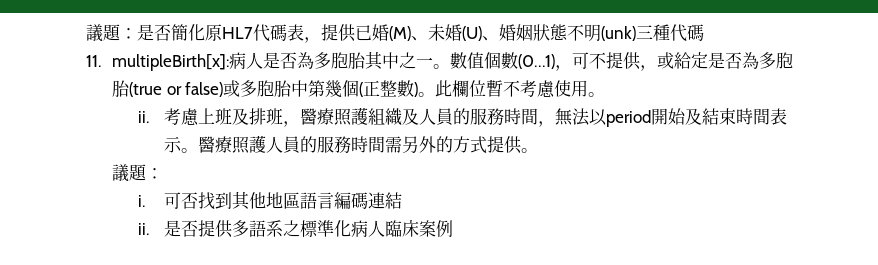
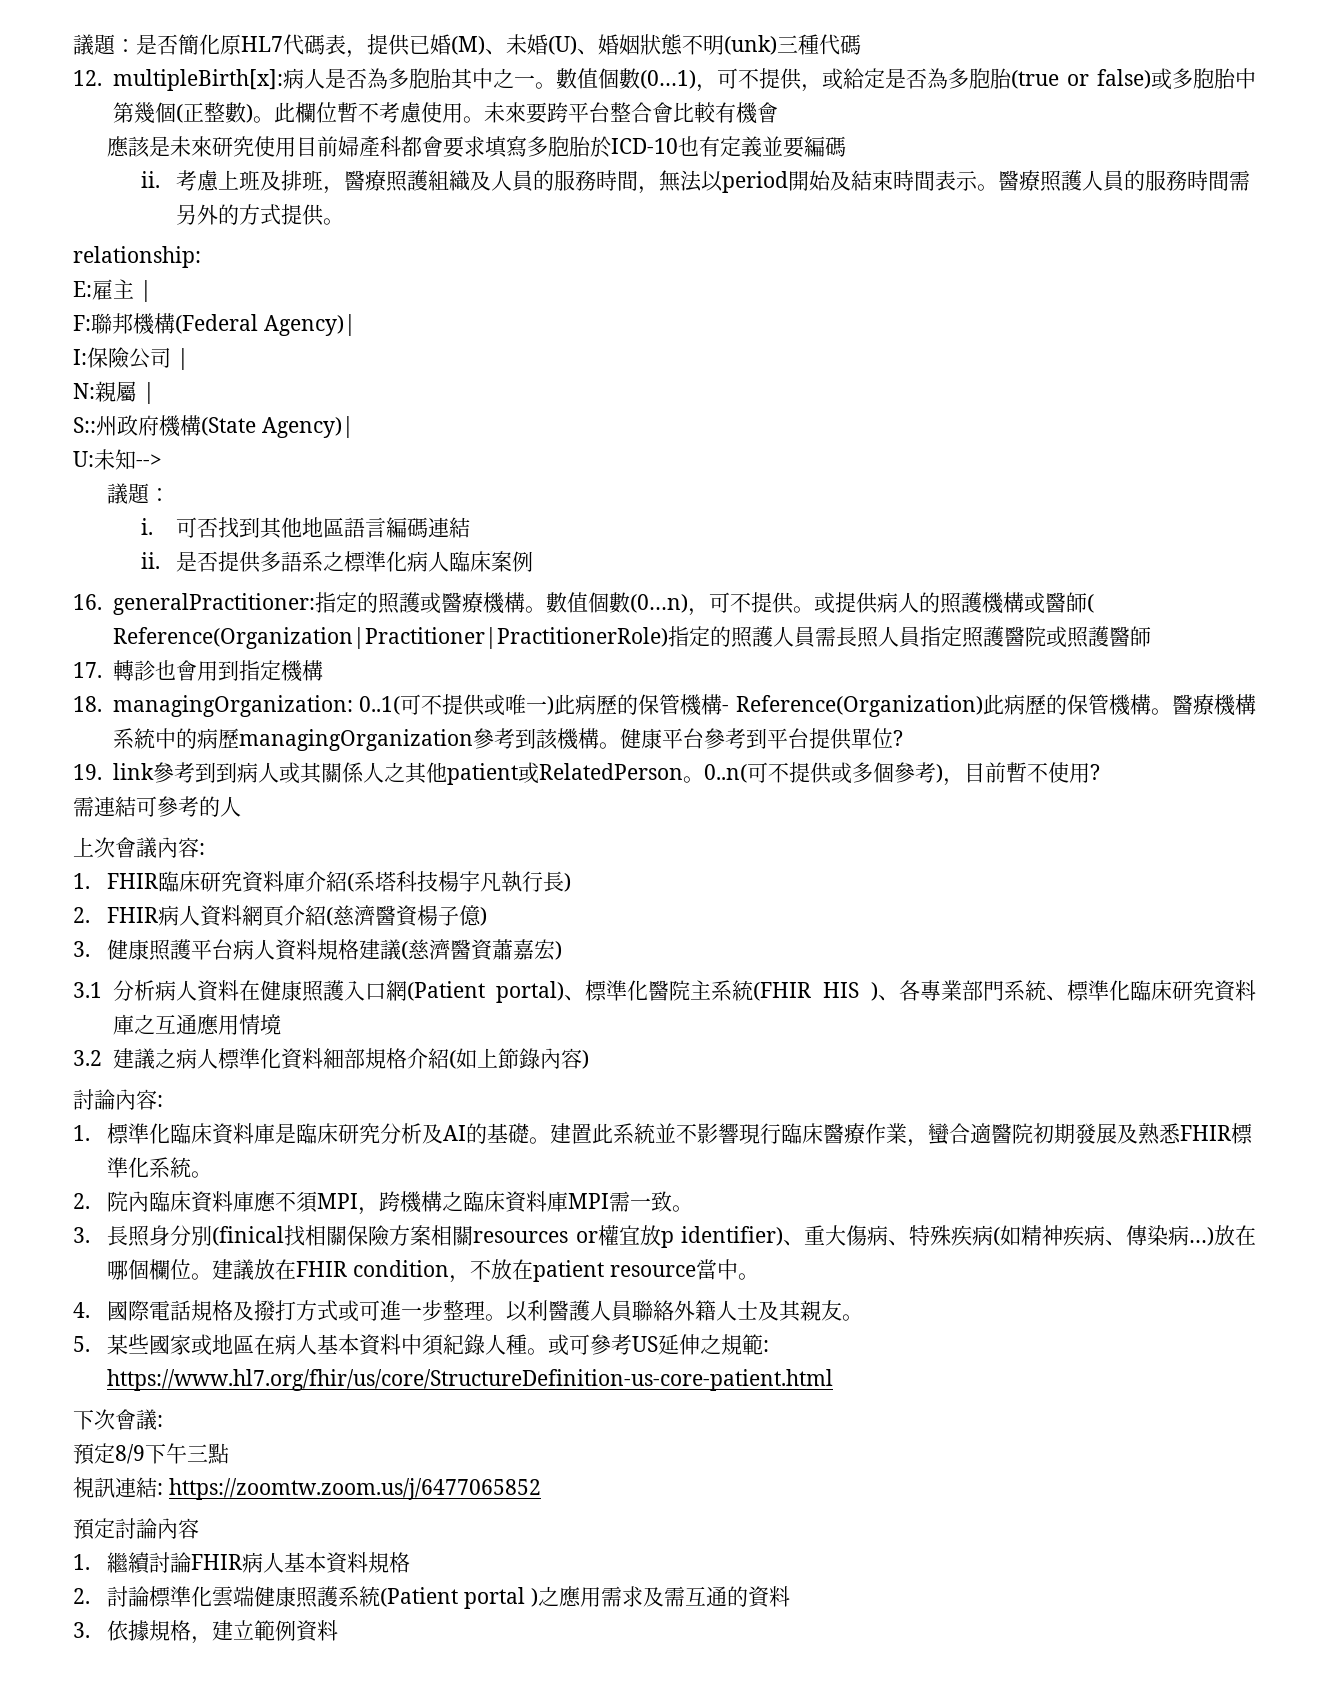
[86,55,101,67] 11. -> [73,70,102,86] 12.
(606, 94) none -> [483,102,778,124] [107,136,847,158] 未來要跨平台整合會比較有機會 // 應該是未來研究使用目前婦產科都會要求填寫多胞胎於ICD-10也有定義並要編碼
(538, 150) none -> [73,246,201,268] [73,279,152,302] [73,313,356,336] [73,347,189,370] [73,381,155,404] [73,415,354,438] [73,449,162,470] // relationship: // E:雇主 | // F:聯邦機構(Federal Agency)| // I:保險公司 | // N:親屬 | // S::州政府機構(State Agency)| // U:未知-->
(453, 228) none -> [73,592,1094,616] [112,626,1151,649] [73,660,323,682] [73,694,1256,717] [112,728,903,751] [73,762,1100,786] [73,796,241,817] [73,837,205,858] [73,871,572,893] [73,905,488,927] [73,939,563,961] [73,980,1256,1003] [112,1014,281,1035] [73,1048,589,1070] [73,1089,163,1110] [73,1123,1254,1147] [107,1157,213,1178] [73,1191,694,1215] [73,1225,1256,1248] [107,1259,759,1283] [73,1300,864,1322] [73,1334,770,1356] [107,1369,834,1391] [73,1409,163,1430] [73,1443,229,1465] [73,1477,541,1500] [73,1518,199,1540] [73,1552,411,1574] [73,1586,790,1609] [73,1620,339,1644] // 16. generalPractitioner:指定的照護或醫療機構。數值個數(0…n)，可不提供。或提供病人的照護機構或醫師( Reference(Organization|Practitioner|PractitionerRole)指定的照護人員需長照人員指定照護醫院或照護醫師 // 17.轉診也會用到指定機構 // 18. managingOrganization: 0..1(可不提供或唯一)此病歷的保管機構- Reference(Organization)此病歷的保管機構。醫療機構系統中的病歷managingOrganization參考到該機構。健康平台參考到平台提供單位? // 19. link參考到到病人或其關係人之其他patient或RelatedPerson。0..n(可不提供或多個參考)，目前暫不使用? // 需連結可參考的人 // 上次會議內容: // 1. FHIR臨床研究資料庫介紹(系塔科技楊宇凡執行長) // 2. FHIR病人資料網頁介紹(慈濟醫資楊子億) // 3.健康照護平台病人資料規格建議(慈濟醫資蕭嘉宏) // 3.1分析病人資料在健康照護入口網(Patient portal)、標準化醫院主系統(FHIR HIS )、各專業部門系統、標準化臨床研究資料庫之互通應用情境 // 3.2建議之病人標準化資料細部規格介紹(如上節錄內容) // 討論內容: // 1.標準化臨床資料庫是臨床研究分析及AI的基礎。建置此系統並不影響現行臨床醫療作業，蠻合適醫院初期發展及熟悉FHIR標準化系統。 // 2.院內臨床資料庫應不須MPI，跨機構之臨床資料庫MPI需一致。 // 3.長照身分別(finical找相關保險方案相關resources or權宜放p identifier)、重大傷病、特殊疾病(如精神疾病、傳染病…)放在哪個欄位。建議放在FHIR condition，不放在patient resource當中。 // 4.國際電話規格及撥打方式或可進一步整理。以利醫護人員聯絡外籍人士及其親友。 // 5.某些國家或地區在病人基本資料中須紀錄人種。或可參考US延伸之規範: https://www.hl7.org/fhir/us/core/StructureDefinition-us-core-patient.html // 下次會議: // 預定8/9下午三點 // 視訊連結: https://zoomtw.zoom.us/j/6477065852 // 預定討論內容 // 1.繼續討論FHIR病人基本資料規格 // 2.討論標準化雲端健康照護系統(Patient portal )之應用需求及需互通的資料 // 3.依據規格，建立範例資料

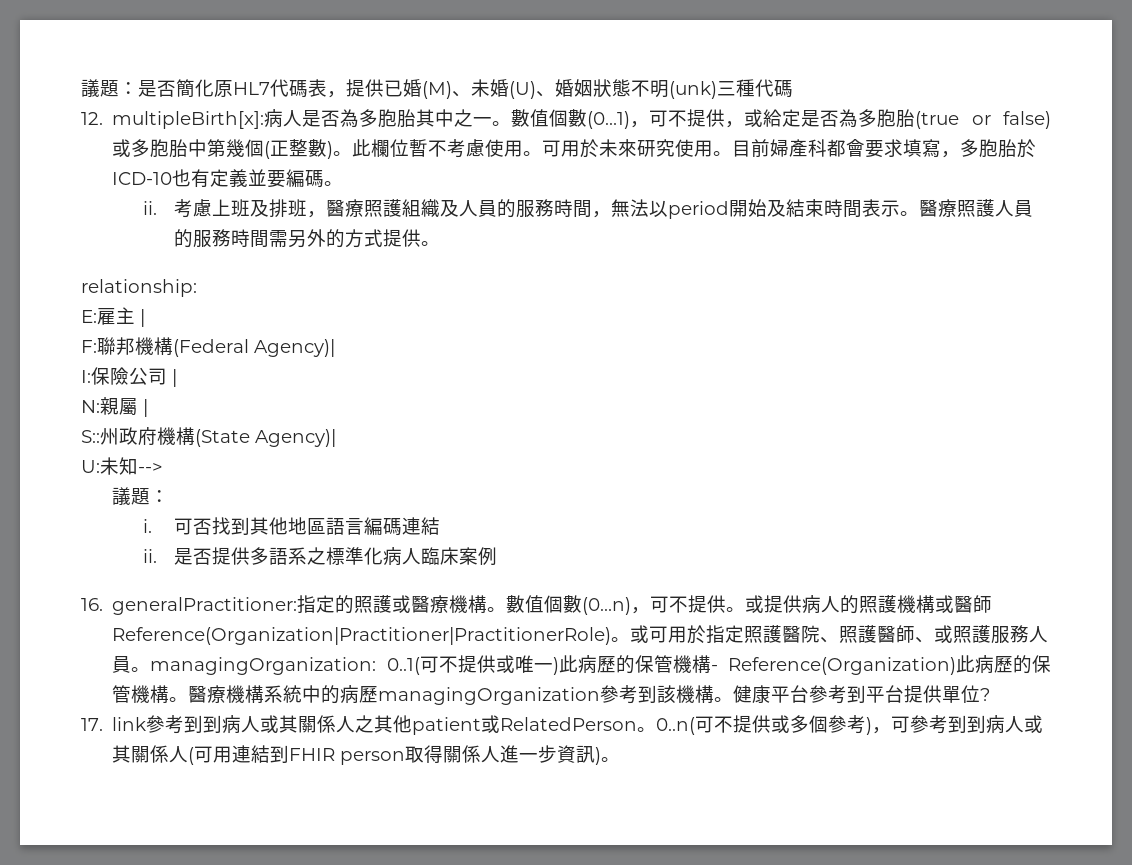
[483,102,778,124] [107,136,171,158] 未來要跨平台整合會比較有機會 // 應該是 -> [542,139,600,158] 可用於
(297, 147) none -> [713,151,733,156] 。
(528, 146) none -> [941,151,961,158] ，
(847, 146) none -> [324,181,344,186] 。
[1086,594,1094,613] [112,626,920,649] ( Reference(Organization|Practitioner|PractitionerRole)指定的照護人員需長照人員 -> [112,625,707,645] Reference(Organization|Practitioner|PractitionerRole)。或可用於
[1045,626,1067,648] 或 -> [820,637,840,643] 、
[73,660,323,682] [73,696,102,712] // 17.轉診也會用到指定機構 // 18. -> [915,625,1049,644] [112,656,151,673] 、或照護服務人員。
[73,764,102,780] 19. -> [81,718,103,731] 17.
[963,762,1100,783] [73,796,241,817] [73,837,205,858] [73,871,572,893] [73,905,488,927] [73,939,563,961] [73,980,1256,1003] [112,1014,281,1035] [73,1048,589,1070] [73,1089,163,1110] [73,1123,1254,1147] [107,1157,213,1178] [73,1191,694,1215] [73,1225,1256,1248] [107,1259,759,1283] [73,1300,864,1322] [73,1334,770,1356] [107,1369,834,1391] [73,1409,163,1430] [73,1443,229,1465] [73,1477,541,1500] [73,1518,199,1540] [73,1552,411,1574] [73,1586,790,1609] [73,1620,339,1644] 目前暫不使用? // 需連結可參考的人 // 上次會議內容: // 1. FHIR臨床研究資料庫介紹(系塔科技楊宇凡執行長) // 2. FHIR病人資料網頁介紹(慈濟醫資楊子億) // 3.健康照護平台病人資料規格建議(慈濟醫資蕭嘉宏) // 3.1分析病人資料在健康照護入口網(Patient portal)、標準化醫院主系統(FHIR HIS )、各專業部門系統、標準化臨床研究資料庫之互通應用情境 // 3.2建議之病人標準化資料細部規格介紹(如上節錄內容) // 討論內容: // 1.標準化臨床資料庫是臨床研究分析及AI的基礎。建置此系統並不影響現行臨床醫療作業，蠻合適醫院初期發展及熟悉FHIR標準化系統。 // 2.院內臨床資料庫應不須MPI，跨機構之臨床資料庫MPI需一致。 // 3.長照身分別(finical找相關保險方案相關resources or權宜放p identifier)、重大傷病、特殊疾病(如精神疾病、傳染病…)放在哪個欄位。建議放在FHIR condition，不放在patient resource當中。 // 4.國際電話規格及撥打方式或可進一步整理。以利醫護人員聯絡外籍人士及其親友。 // 5.某些國家或地區在病人基本資料中須紀錄人種。或可參考US延伸之規範: https://www.hl7.org/fhir/us/core/StructureDefinition-us-core-patient.html // 下次會議: // 預定8/9下午三點 // 視訊連結: https://zoomtw.zoom.us/j/6477065852 // 預定討論內容 // 1.繼續討論FHIR病人基本資料規格 // 2.討論標準化雲端健康照護系統(Patient portal )之應用需求及需互通的資料 // 3.依據規格，建立範例資料 -> [891,715,1044,734] [112,745,621,765] 可參考到到病人或其關係人(可用連結到FHIR person取得關係人進一步資訊)。

